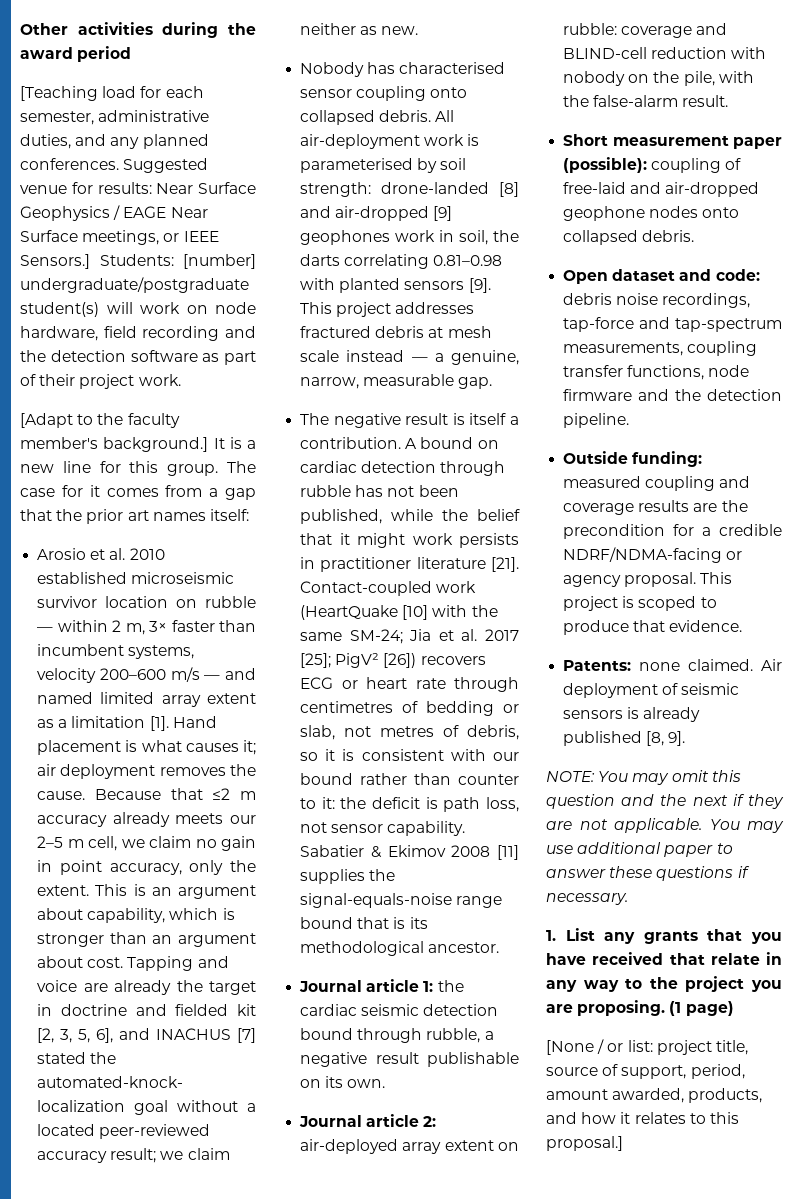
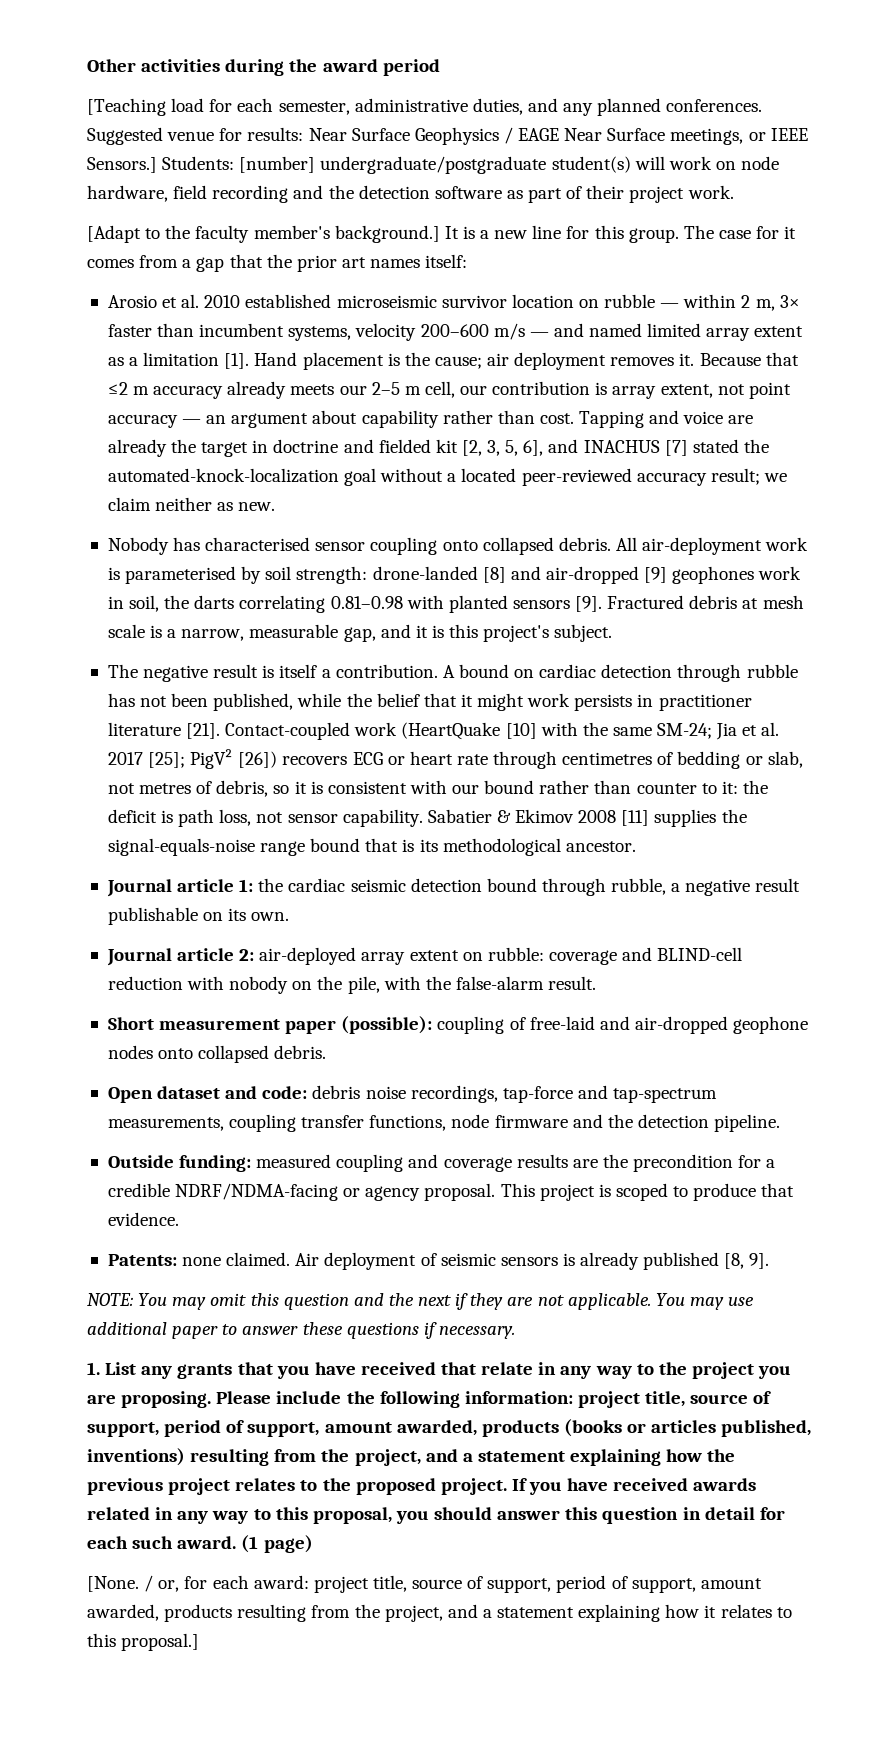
[141,740,256,755] what causes it; -> [404,352,482,369] the cause;
[230,764,256,776] [37,791,86,800] the cause. -> [679,353,695,366] it.
[121,836,256,851] [37,860,256,875] [37,884,256,899] [37,908,235,923] [37,932,256,947] [37,956,84,968] we claim no gain in point accuracy, only the extent. This is an argument about capability, which is stronger than an argument about -> [460,381,791,399] [107,410,535,428] our contribution is array extent, not point accuracy — an argument about capability rather than
[300,302,475,317] [300,326,492,338] [300,350,519,365] [300,374,493,389] This project addresses fractured debris at mesh scale instead — a genuine, narrow, measurable gap. -> [607,595,804,609] [107,624,613,642] Fractured debris at mesh scale is a narrow, measurable gap, and it is this project's subject.
[669,1001,734,1016] [546,1039,748,1055] [546,1064,745,1079] [546,1088,763,1103] [546,1112,577,1124] (1 page) // [None / or list: project title, source of support, period, amount awarded, products, and -> [216,1391,772,1408] [87,1419,812,1437] [87,1448,736,1466] [87,1478,757,1495] [87,1507,785,1524] [87,1535,313,1553] [87,1575,762,1593] [87,1604,661,1622] Please include the following information: project title, source of support, period of support, amount awarded, products (books or articles published, inventions) resulting from the project, and a statement explaining how the previous project relates to the proposed project. If you have received awards related in any way to this proposal, you should answer this question in detail for each such award. (1 page) // [None. / or, for each award: project title, source of support, period of support, amount awarded, products resulting from the project, and a statement explaining

